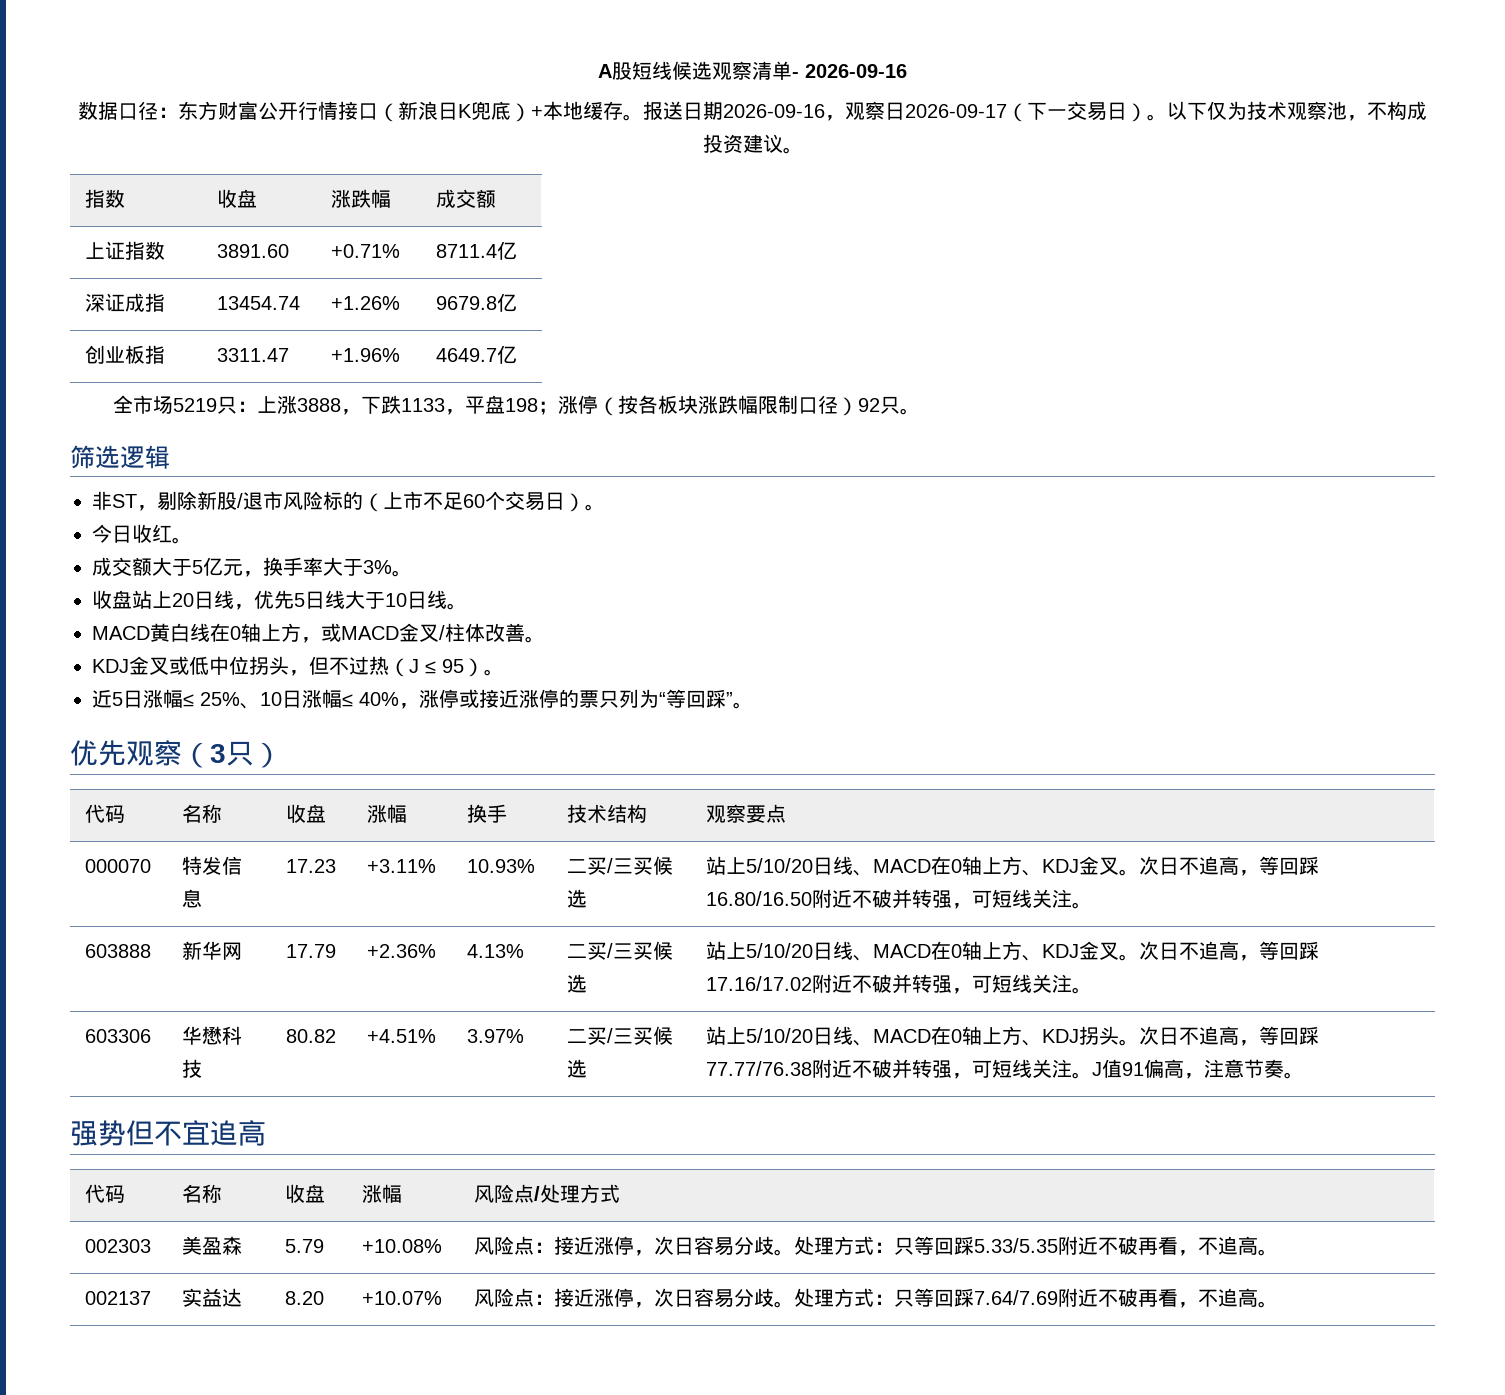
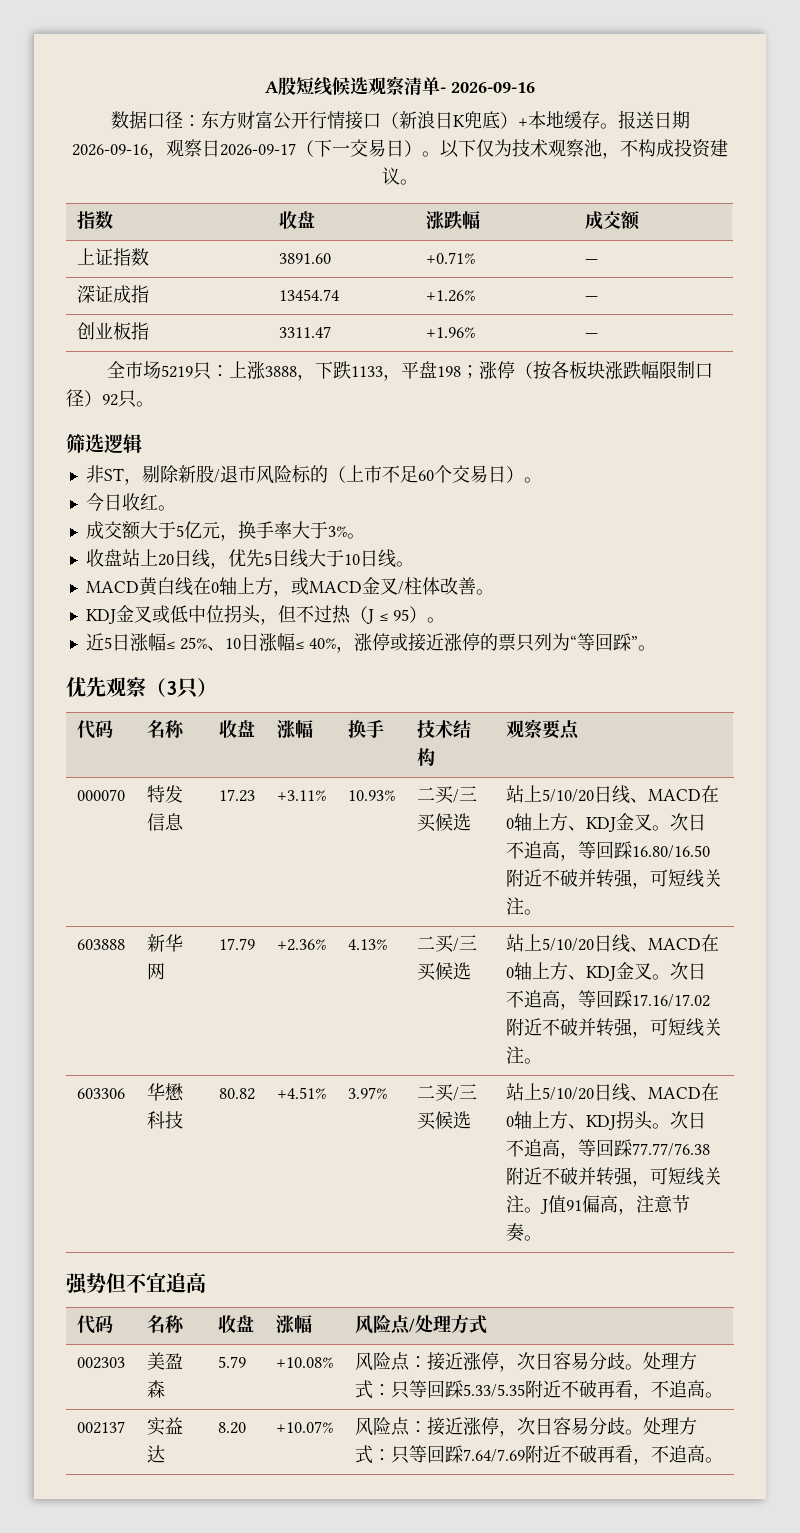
[436,241,518,260] 8711.4亿 -> [584,259,598,264] —
[436,293,518,312] 9679.8亿 -> [584,296,598,301] —
[436,345,518,364] 4649.7亿 -> [584,333,598,338] —

